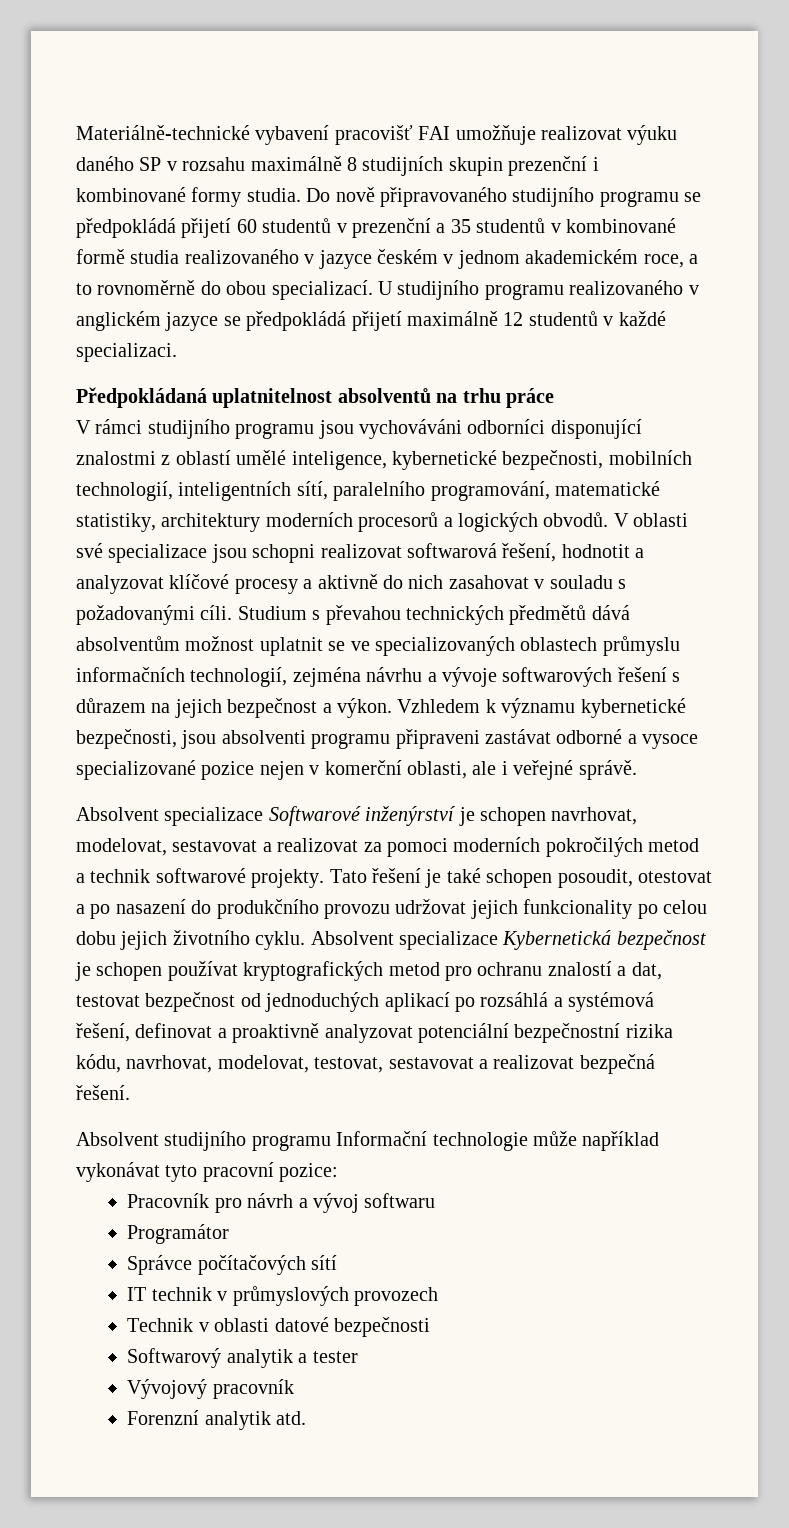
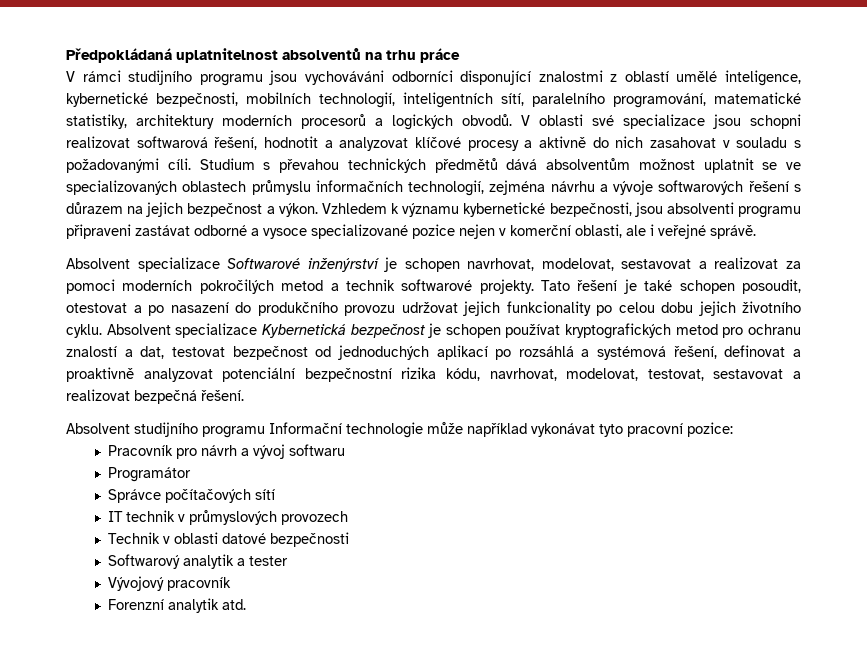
[76,125,678,145] [76,156,599,176] [76,187,702,207] [76,218,676,238] [76,249,698,269] [76,280,699,300] [76,311,666,331] [76,343,177,362] Materiálně-technické vybavení pracovišť FAI umožňuje realizovat výuku daného SP v rozsahu maximálně 8 studijních skupin prezenční i kombinované formy studia. Do nově připravovaného studijního programu se předpokládá přijetí 60 studentů v prezenční a 35 studentů v kombinované formě studia realizovaného v jazyce českém v jednom akademickém roce, a to rovnoměrně do obou specializací. U studijního programu realizovaného v anglickém jazyce se předpokládá přijetí maximálně 12 studentů v každé specializaci. // -> (66, 55) none

